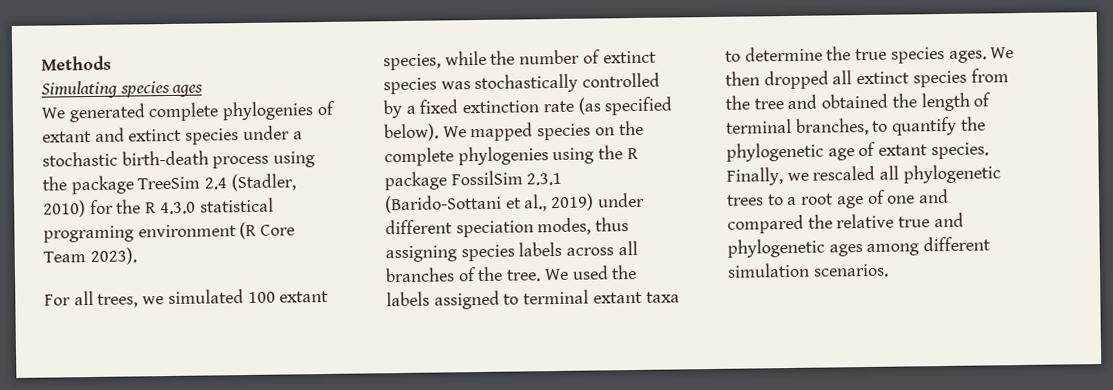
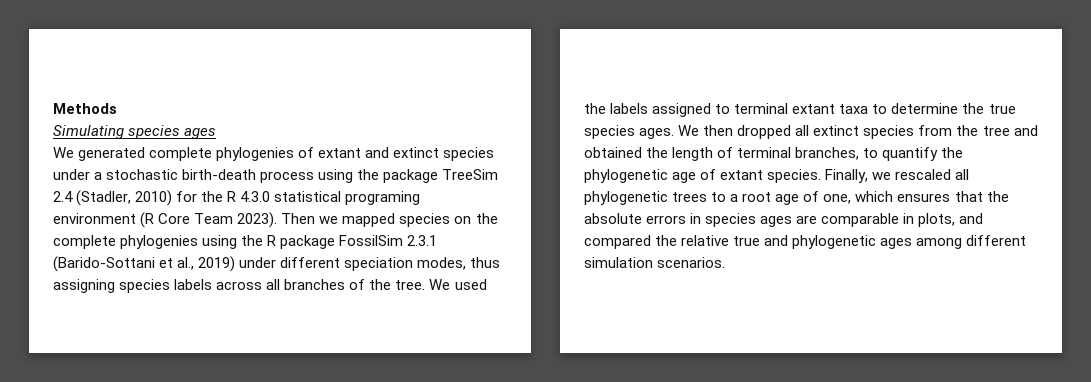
[44,289,330,308] [383,49,657,71] [383,72,661,95] [383,96,673,119] [384,123,467,142] // For all trees, we simulated 100 extant species, while the number of extinct species was stochastically controlled by a fixed extinction rate (as specified below). We -> [281,213,339,224] Then we
[887,195,916,204] one -> [823,191,1009,204] [584,213,956,227] one, which ensures that the absolute errors in species ages are comparable in plots,

